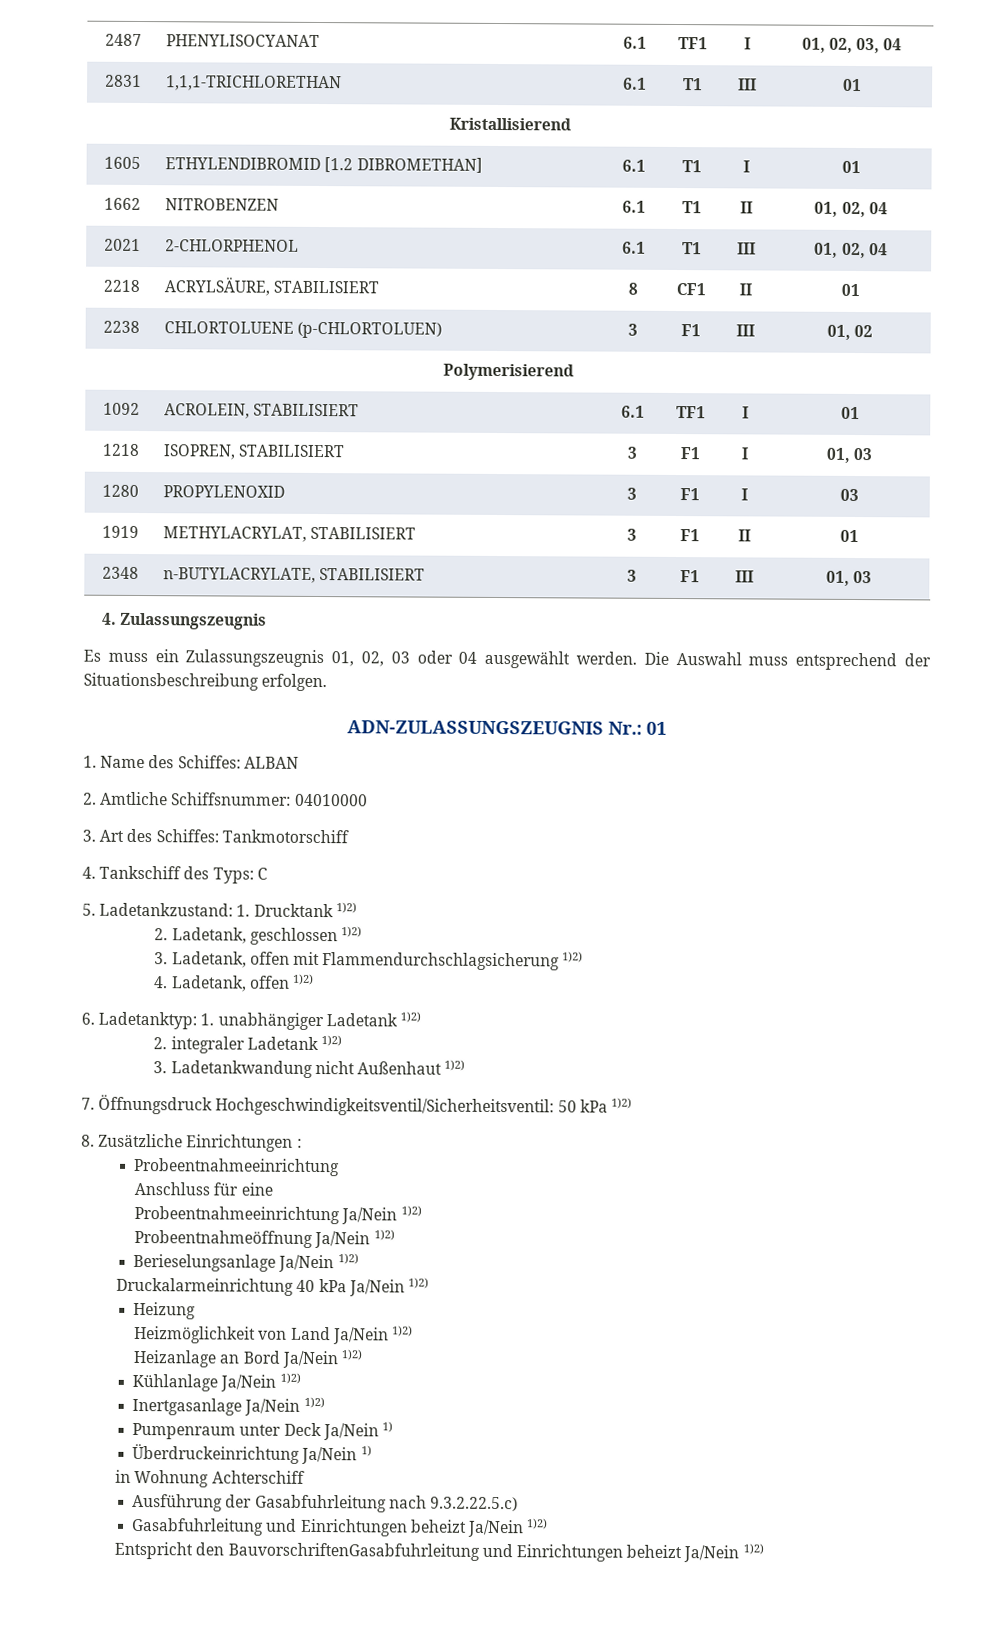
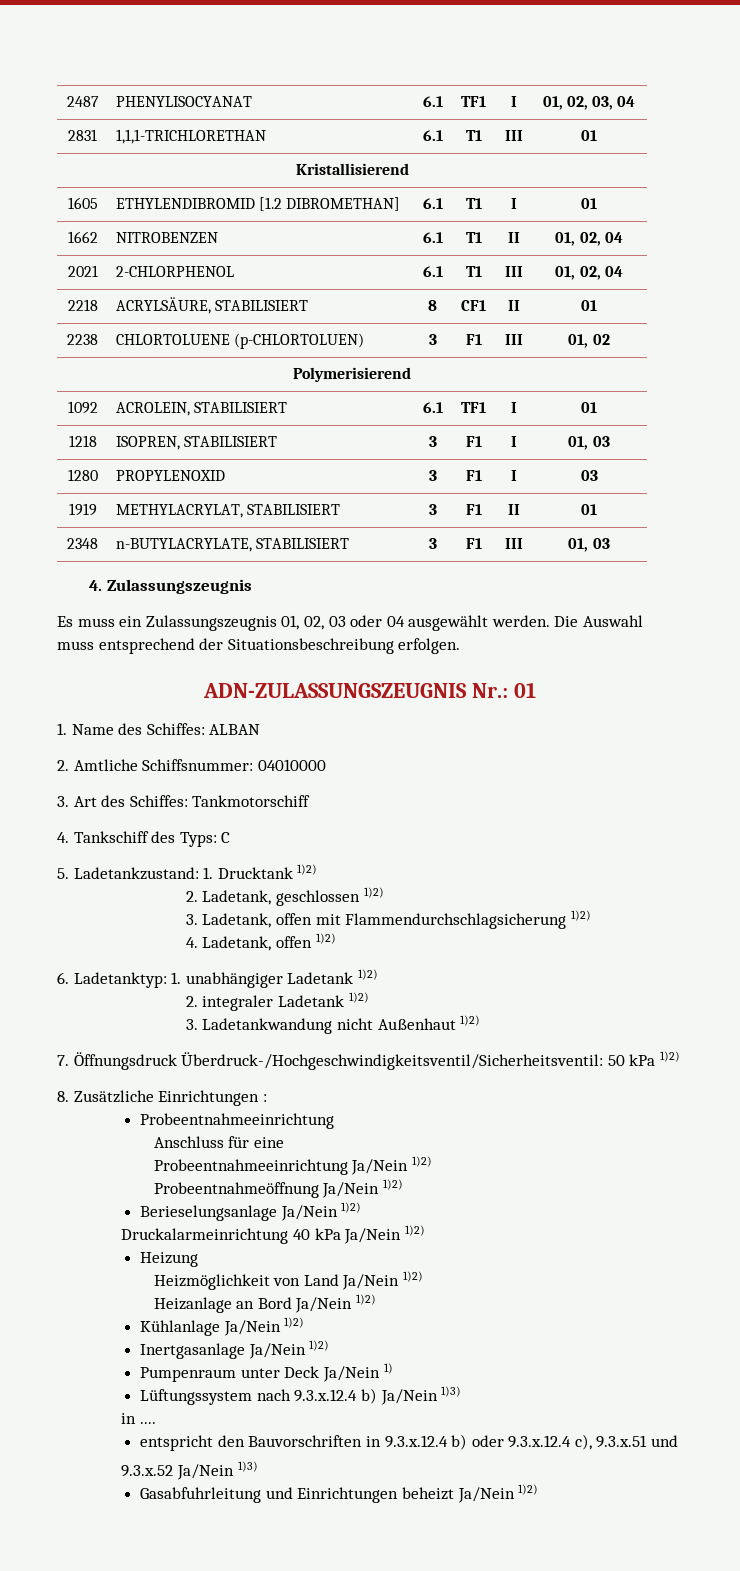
[215,1097,555,1117] Hochgeschwindigkeitsventil/Sicherheitsventil: -> [181,1052,604,1070] Überdruck-/Hochgeschwindigkeitsventil/Sicherheitsventil:
[132,1443,372,1465] [115,1469,305,1488] [132,1493,518,1513] Überdruckeinrichtung Ja/Nein 1) // in Wohnung Achterschiff // Ausführung der Gasabfuhrleitung nach 9.3.2.22.5.c) -> [140,1386,462,1405] [121,1413,157,1424] [140,1434,679,1451] [121,1461,258,1480] Lüftungssystem nach 9.3.x.12.4 b) Ja/Nein 1)3) // in .... // entspricht den Bauvorschriften in 9.3.x.12.4 b) oder 9.3.x.12.4 c), 9.3.x.51 und // 9.3.x.52 Ja/Nein 1)3)
[114,1541,764,1563] // Entspricht den BauvorschriftenGasabfuhrleitung und Einrichtungen beheizt Ja/Nein 1)2) -> (539, 1489) none

